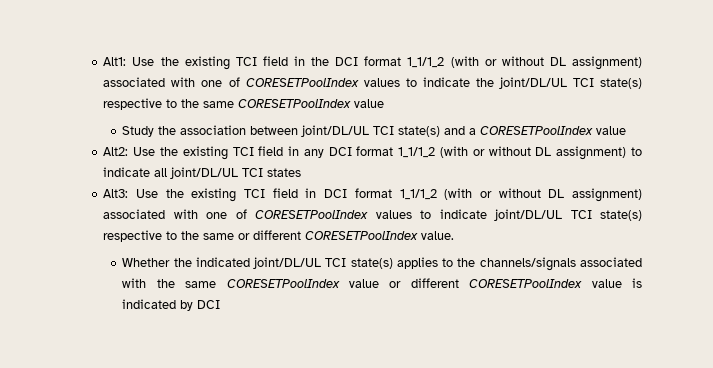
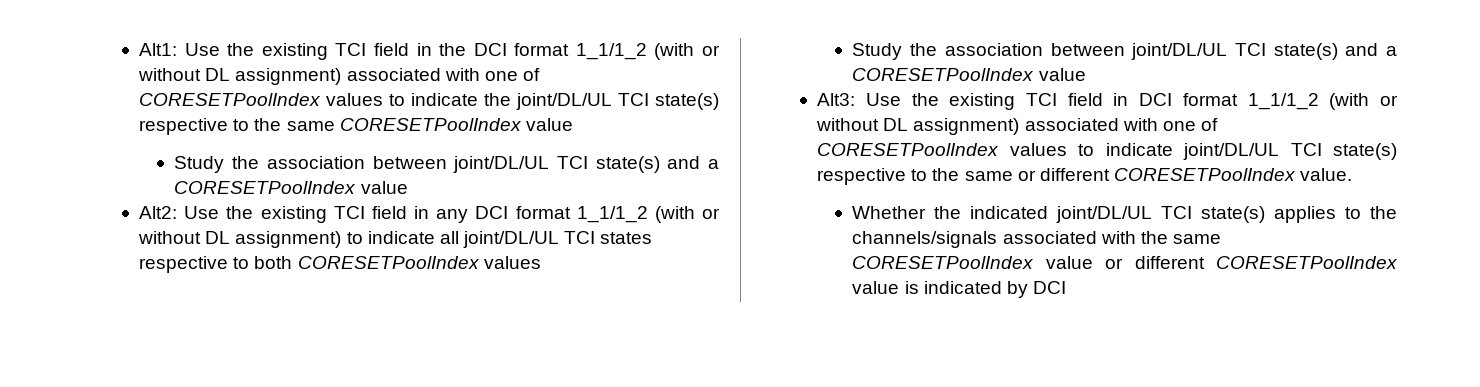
(302, 172) none -> [139,256,541,273] [852,43,1397,60] [852,68,1086,81] respective to both CORESETPoolIndex values // Study the association between joint/DL/UL TCI state(s) and a CORESETPoolIndex value

